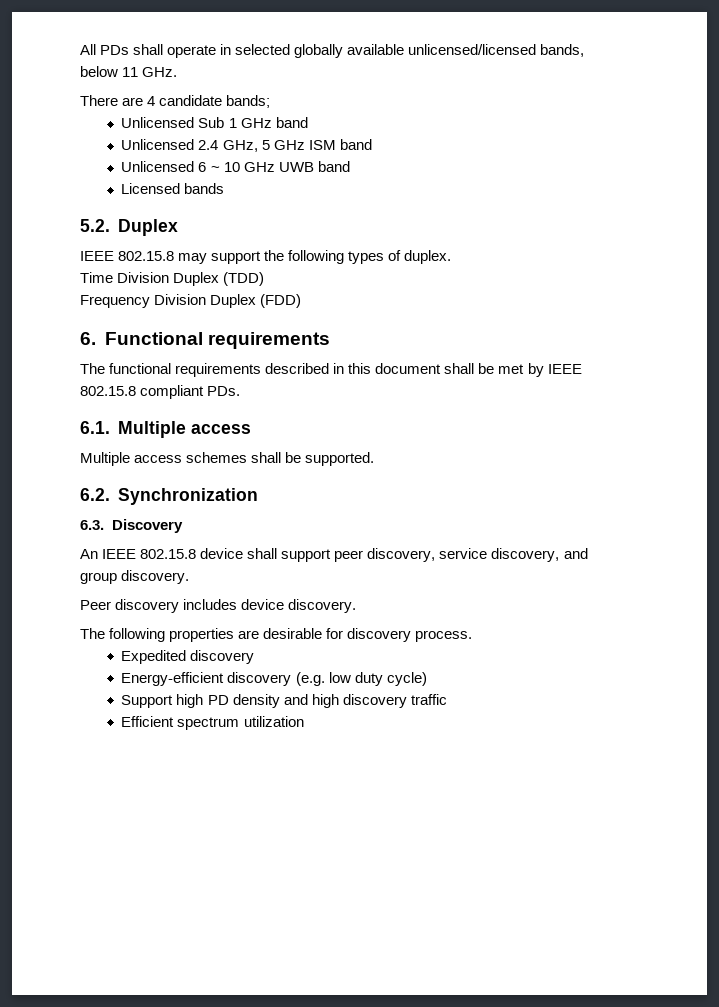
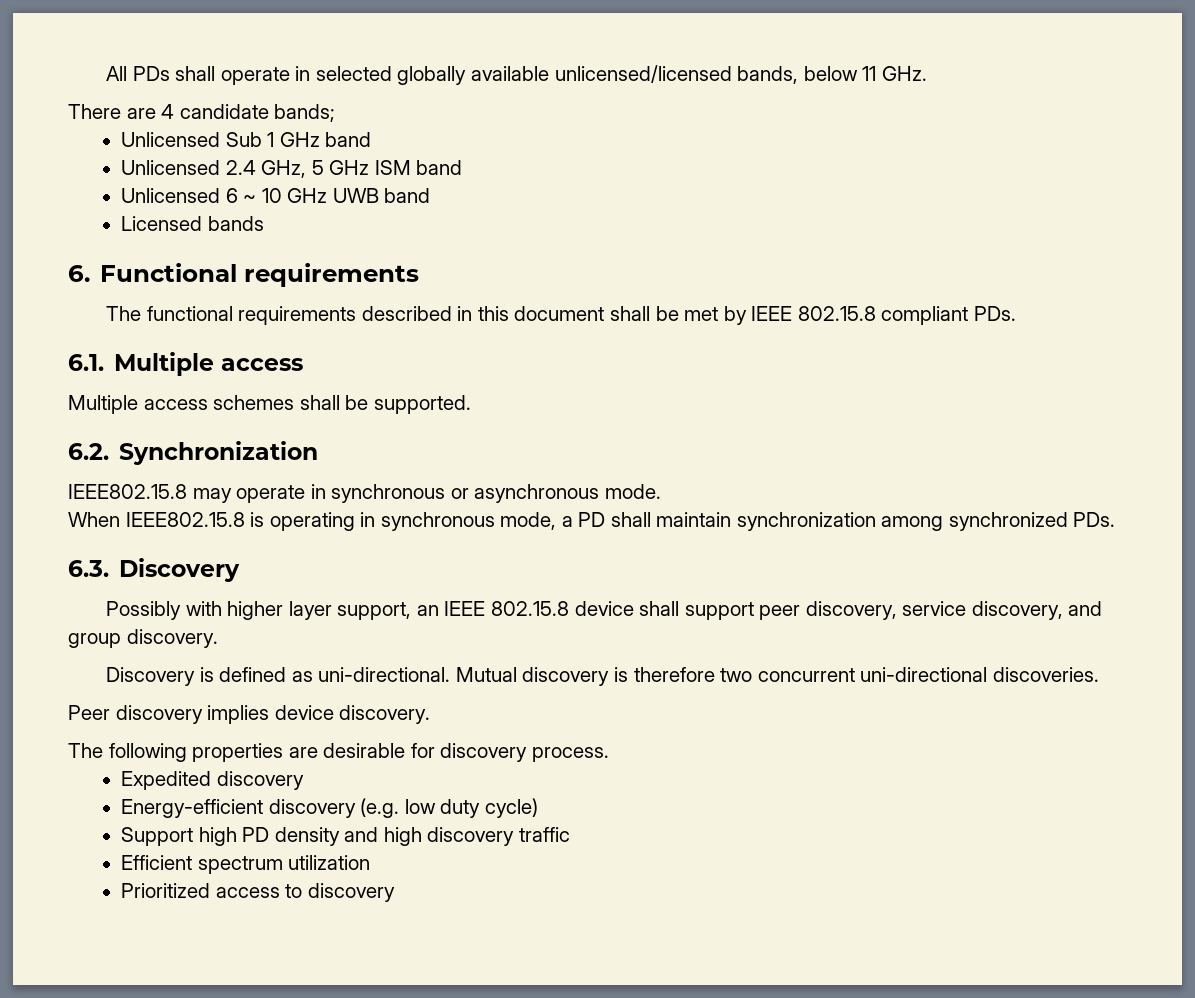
[80,219,178,236] [80,250,452,264] [80,272,265,286] [80,294,302,308] // 5.2. Duplex // IEEE 802.15.8 may support the following types of duplex. // Time Division Duplex (TDD) // Frequency Division Duplex (FDD) -> (264, 223) none
[80,519,183,533] [80,549,98,559] 6.3. Discovery // An -> [68,484,661,503] [68,512,1116,531] [68,558,241,582] [106,601,439,620] IEEE802.15.8 may operate in synchronous or asynchronous mode. // When IEEE802.15.8 is operating in synchronous mode, a PD shall maintain synchronization among synchronized PDs. // 6.3. Discovery // Possibly with higher layer support, an
(190, 577) none -> [106,667,1099,686] // Discovery is defined as uni-directional. Mutual discovery is therefore two concurrent uni-directional discoveries.
[183,599,238,610] includes -> [207,705,270,724] implies
(304, 721) none -> [121,883,395,902] // Prioritized access to discovery

